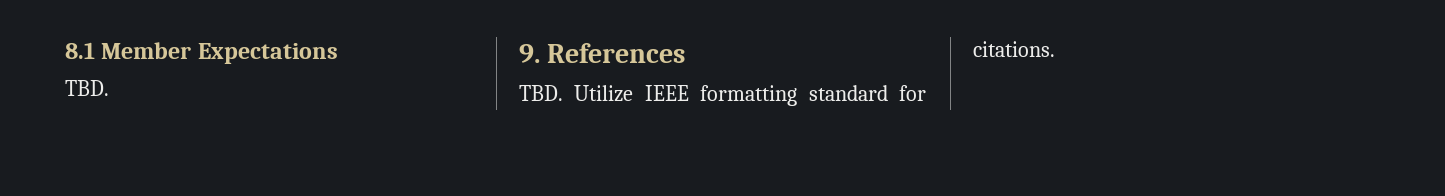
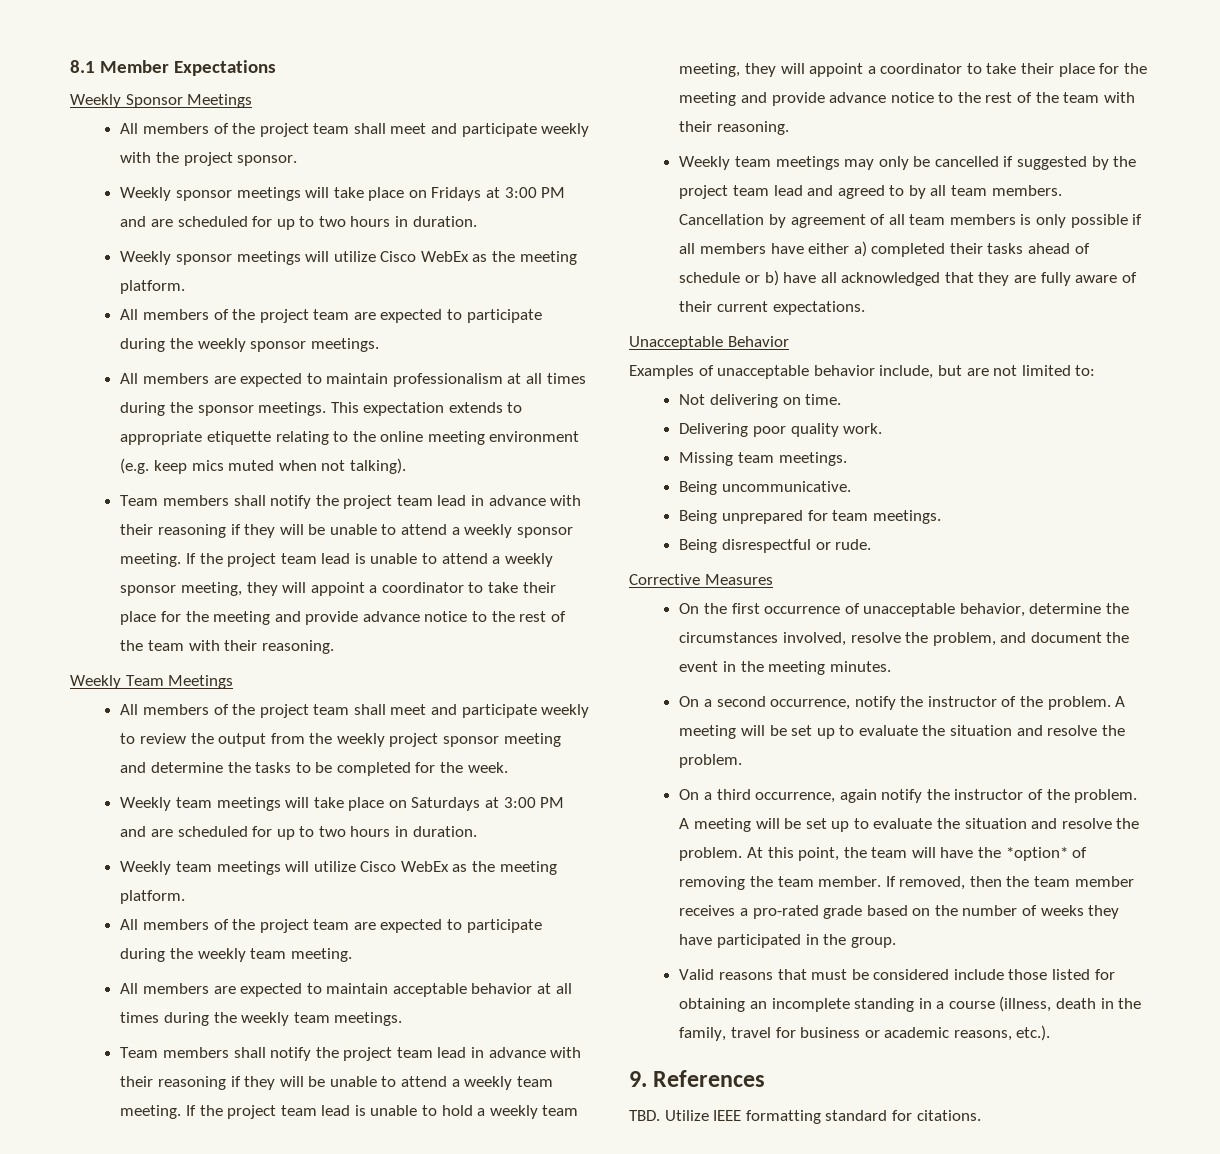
[65,80,109,96] TBD. -> [70,94,253,108] [120,123,590,137] [120,152,298,166] [120,187,566,201] [120,216,477,230] [120,251,577,265] [120,280,186,294] [120,309,542,323] [120,338,379,352] [120,373,586,387] [120,402,523,416] [120,431,580,445] [120,458,406,474] [120,495,582,509] [120,524,573,538] [120,553,553,567] [120,582,556,596] [120,611,566,625] [120,640,334,654] [70,675,234,689] [120,704,590,718] [120,733,561,747] [120,762,508,776] [120,797,565,811] [120,826,477,840] [120,861,557,875] [120,890,186,904] [120,919,542,933] [120,948,352,962] [120,983,572,997] [120,1012,403,1026] [120,1047,582,1061] [120,1076,553,1090] [120,1105,579,1119] [679,63,1147,77] [679,92,1135,106] [679,121,789,135] [679,156,1137,170] [679,185,1062,199] [679,214,1143,228] [679,241,1090,257] [679,270,1137,286] [679,301,865,315] [629,336,789,350] [629,365,1096,379] [679,394,842,408] [679,423,883,437] [679,452,847,466] [679,481,851,495] [679,510,941,524] [679,539,872,553] [629,574,773,585] [679,603,1130,617] [679,632,1130,646] [679,661,891,675] [679,696,1126,710] [679,725,1125,739] [679,754,743,768] [679,789,1138,803] [679,818,1140,832] [679,847,1088,861] [679,876,1134,890] [679,905,1120,919] [679,934,896,948] [679,969,1115,980] [679,996,1142,1012] [679,1025,1051,1041] Weekly Sponsor Meetings // All members of the project team shall meet and participate weekly with the project sponsor. // Weekly sponsor meetings will take place on Fridays at 3:00 PM and are scheduled for up to two hours in duration. // Weekly sponsor meetings will utilize Cisco WebEx as the meeting platform. // All members of the project team are expected to participate during the weekly sponsor meetings. // All members are expected to maintain professionalism at all times during the sponsor meetings. This expectation extends to appropriate etiquette relating to the online meeting environment (e.g. keep mics muted when not talking). // Team members shall notify the project team lead in advance with their reasoning if they will be unable to attend a weekly sponsor meeting. If the project team lead is unable to attend a weekly sponsor meeting, they will appoint a coordinator to take their place for the meeting and provide advance notice to the rest of the team with their reasoning. // Weekly Team Meetings // All members of the project team shall meet and participate weekly to review the output from the weekly project sponsor meeting and determine the tasks to be completed for the week. // Weekly team meetings will take place on Saturdays at 3:00 PM and are scheduled for up to two hours in duration. // Weekly team meetings will utilize Cisco WebEx as the meeting platform. // All members of the project team are expected to participate during the weekly team meeting. // All members are expected to maintain acceptable behavior at all times during the weekly team meetings. // Team members shall notify the project team lead in advance with their reasoning if they will be unable to attend a weekly team meeting. If the project team lead is unable to hold a weekly team meeting, they will appoint a coordinator to take their place for the meeting and provide advance notice to the rest of the team with their reasoning. // Weekly team meetings may only be cancelled if suggested by the project team lead and agreed to by all team members. Cancellation by agreement of all team members is only possible if all members have either a) completed their tasks ahead of schedule or b) have all acknowledged that they are fully aware of their current expectations. // Unacceptable Behavior // Examples of unacceptable behavior include, but are not limited to: // Not delivering on time. // Delivering poor quality work. // Missing team meetings. // Being uncommunicative. // Being unprepared for team meetings. // Being disrespectful or rude. // Corrective Measures // On the first occurrence of unacceptable behavior, determine the circumstances involved, resolve the problem, and document the event in the meeting minutes. // On a second occurrence, notify the instructor of the problem. A meeting will be set up to evaluate the situation and resolve the problem. // On a third occurrence, again notify the instructor of the problem. A meeting will be set up to evaluate the situation and resolve the problem. At this point, the team will have the *option* of removing the team member. If removed, then the team member receives a pro-rated grade based on the number of weeks they have participated in the group. // Valid reasons that must be considered include those listed for obtaining an incomplete standing in a course (illness, death in the family, travel for business or academic reasons, etc.).

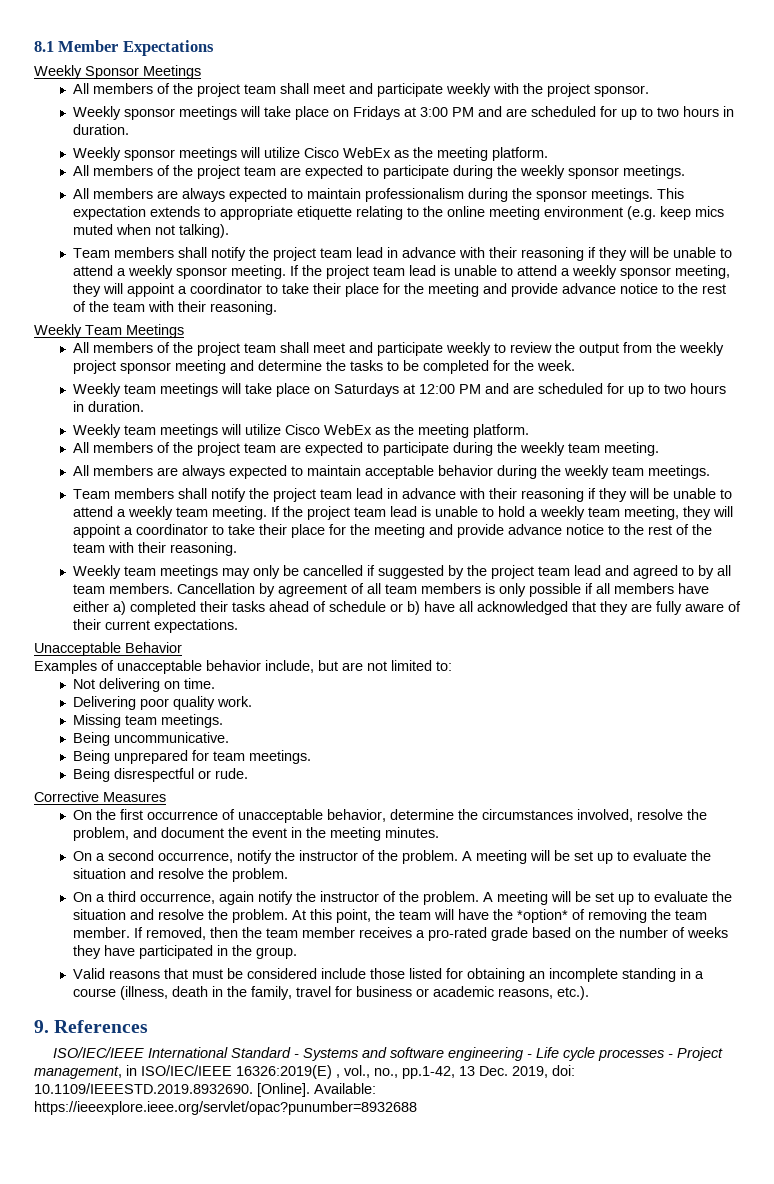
(236, 380) none -> [181,188,225,202] always
[507,373,586,384] at all times -> (464, 195) none
[503,797,536,808] 3:00 -> [418,384,455,394] 12:00
(236, 990) none -> [181,465,225,479] always
[537,983,572,994] [120,1012,160,1023] at all times -> (493, 470) none
[629,1110,981,1124] TBD. Utilize IEEE formatting standard for citations. -> [53,1047,724,1061] [34,1065,575,1079] [34,1083,376,1097] [34,1101,417,1115] ISO/IEC/IEEE International Standard - Systems and software engineering - Life cycle processes - Project management, in ISO/IEC/IEEE 16326:2019(E) , vol., no., pp.1-42, 13 Dec. 2019, doi: 10.1109/IEEESTD.2019.8932690. [Online]. Available: https://ieeexplore.ieee.org/servlet/opac?punumber=8932688

